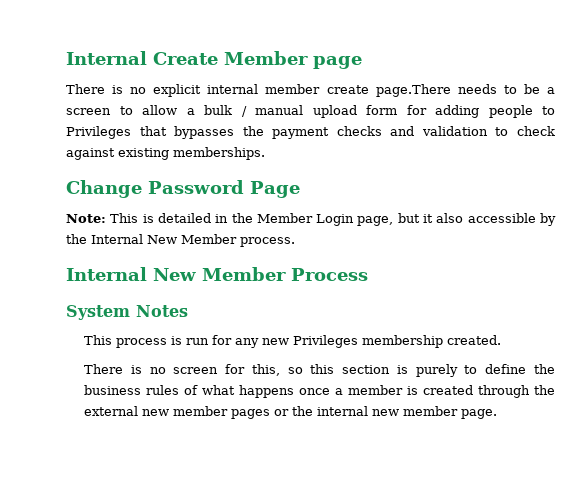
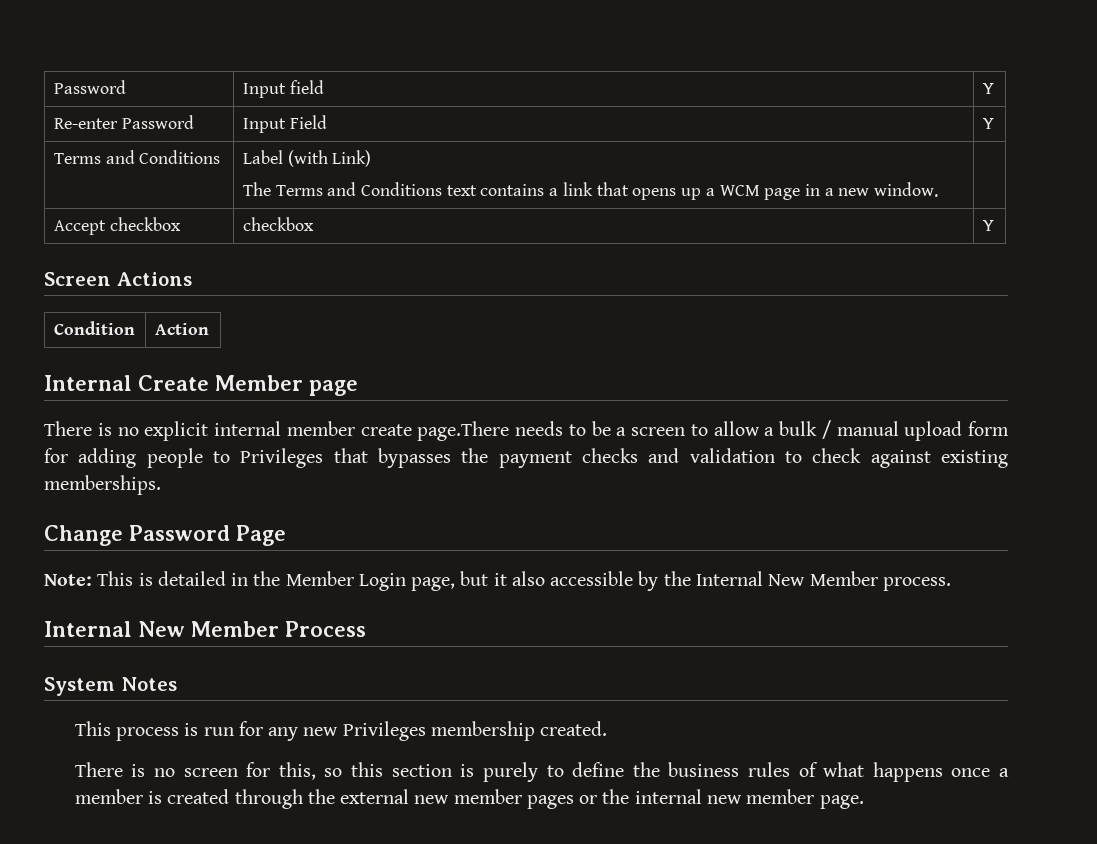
(66, 58) none -> [53,80,126,94] [242,80,324,98] [982,83,994,94] [53,115,194,129] [242,115,327,133] [982,118,994,129] [53,150,221,164] [242,150,372,167] [242,182,939,200] [53,217,181,235] [242,217,314,231] [982,220,994,231] [44,272,192,286] [53,321,135,335] [154,323,209,335] Password | Input field | Y // Re-enter Password | Input Field | Y // Terms and Conditions | Label (with Link) // The Terms and Conditions text contains a link that opens up a WCM page in a new window. | // Accept checkbox | checkbox | Y // Screen Actions // Condition | Action //

